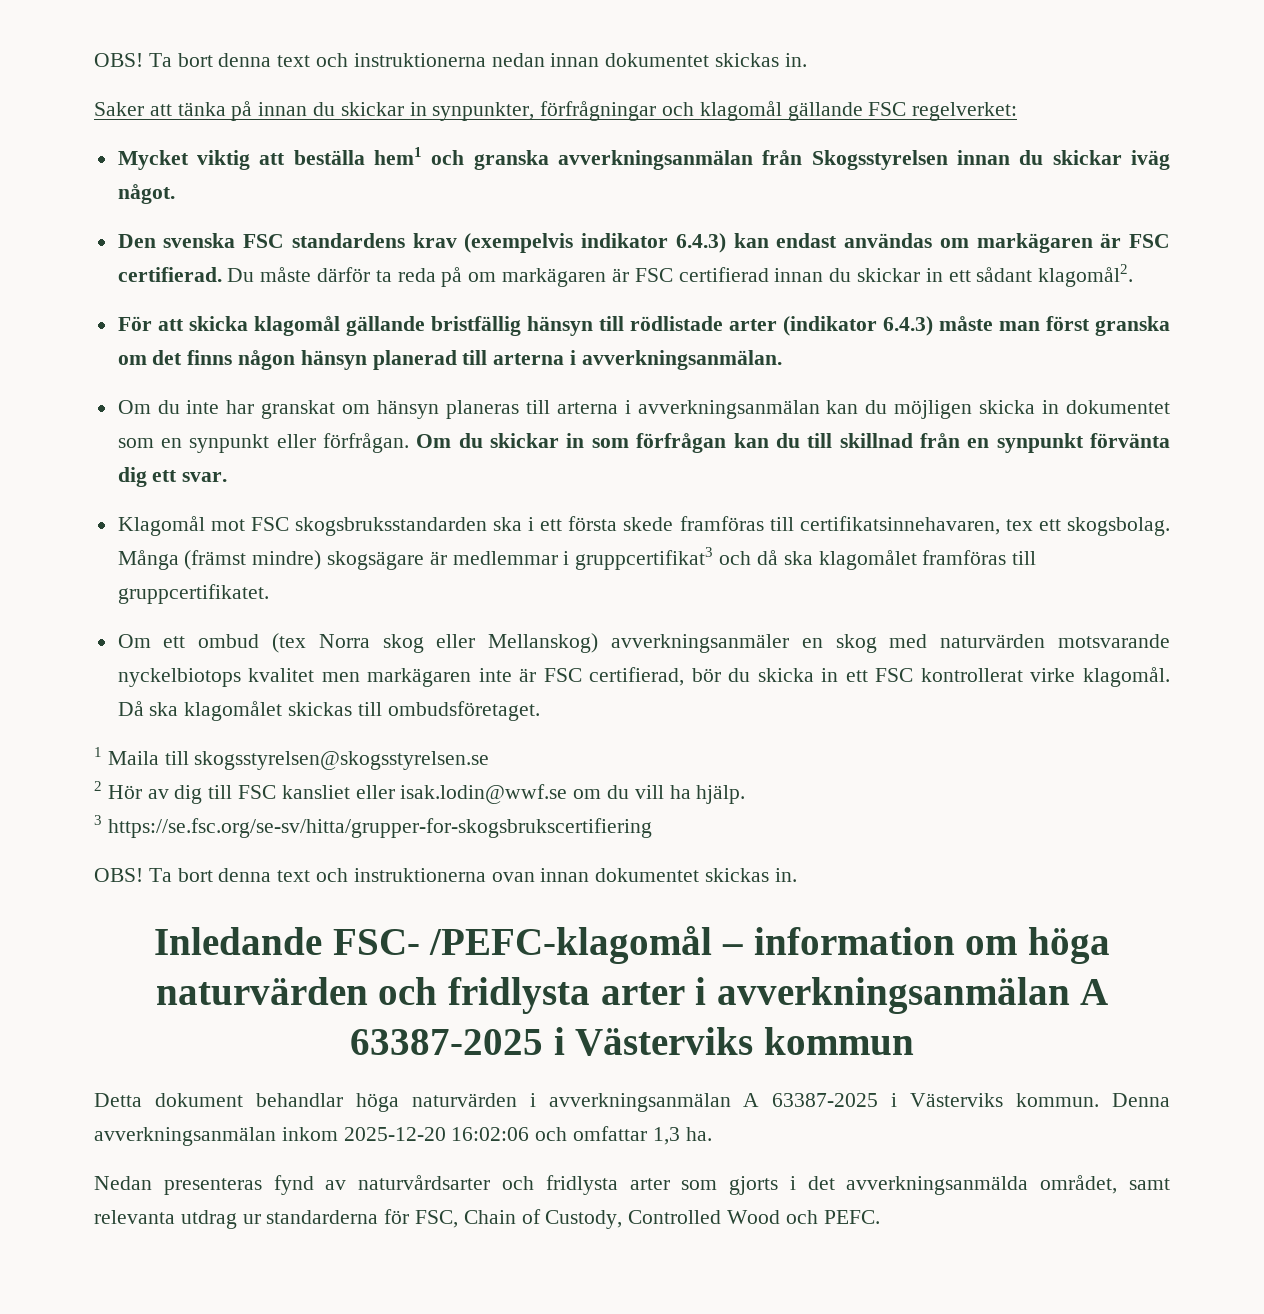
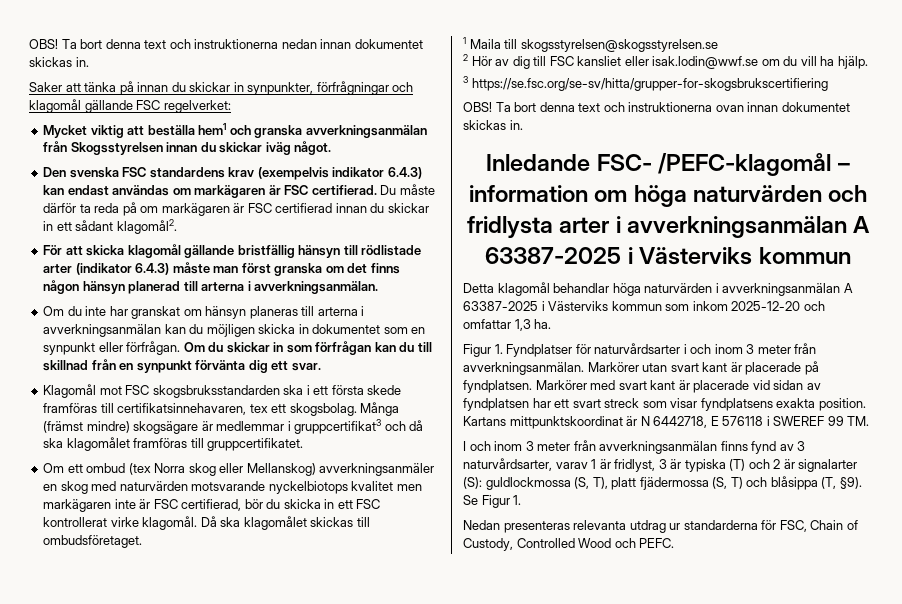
[154,1093,243,1107] dokument -> [497,282,550,296] klagomål
[1016,1093,1170,1107] [94,1127,276,1146] kommun. Denna avverkningsanmälan -> [611,301,690,311] kommun som
[451,1127,530,1141] 16:02:06 -> (801, 306) none
[94,1175,1171,1195] Nedan presenteras fynd av naturvårdsarter och fridlysta arter som gjorts i det avverkningsanmälda området, samt -> [463,343,817,357] [463,361,819,375] [463,380,821,393] [463,398,866,411] [463,416,870,429] [463,440,806,454] [463,458,858,472] [463,476,862,490] [463,495,522,508] [463,520,570,533] Figur 1. Fyndplatser för naturvårdsarter i och inom 3 meter från avverkningsanmälan. Markörer utan svart kant är placerade på fyndplatsen. Markörer med svart kant är placerade vid sidan av fyndplatsen har ett svart streck som visar fyndplatsens exakta position. Kartans mittpunktskoordinat är N 6442718, E 576118 i SWEREF 99 TM. // I och inom 3 meter från avverkningsanmälan finns fynd av 3 naturvårdsarter, varav 1 är fridlyst, 3 är typiska (T) och 2 är signalarter (S): guldlockmossa (S, T), platt fjädermossa (S, T) och blåsippa (T, §9). Se Figur 1. // Nedan presenteras

